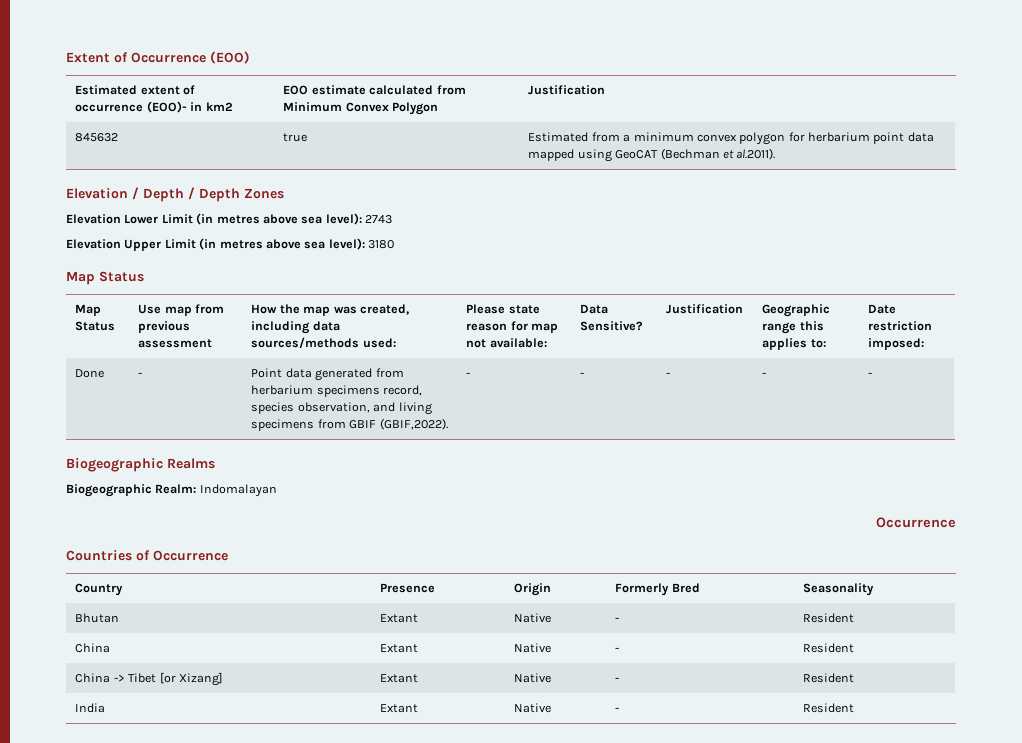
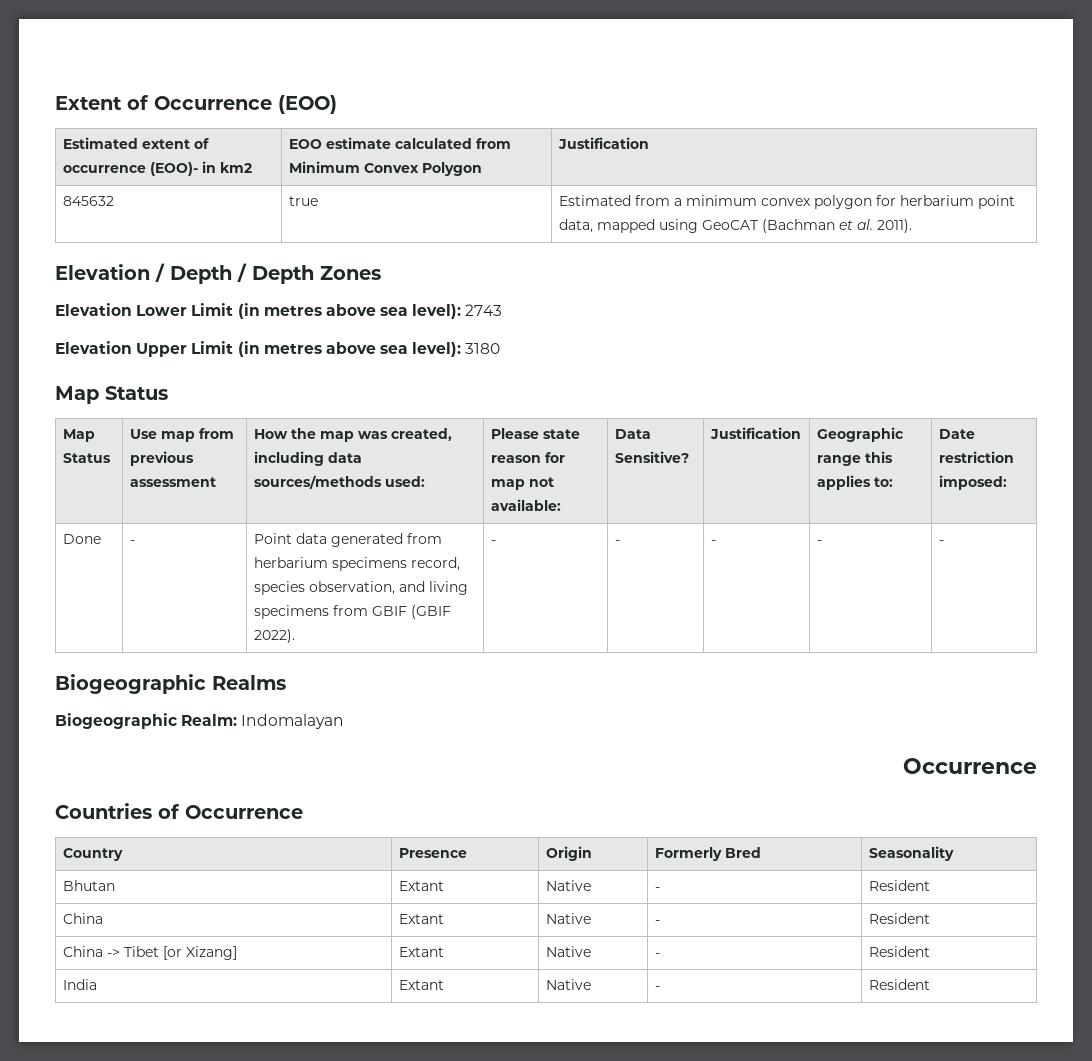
[907,132,934,142] data -> [558,219,593,233] data,
[660,148,776,160] (Bechman et al.2011). -> [761,219,912,233] (Bachman et al. 2011).
[379,418,448,430] (GBIF,2022). -> [410,605,451,619] [253,629,295,643] (GBIF 2022).

